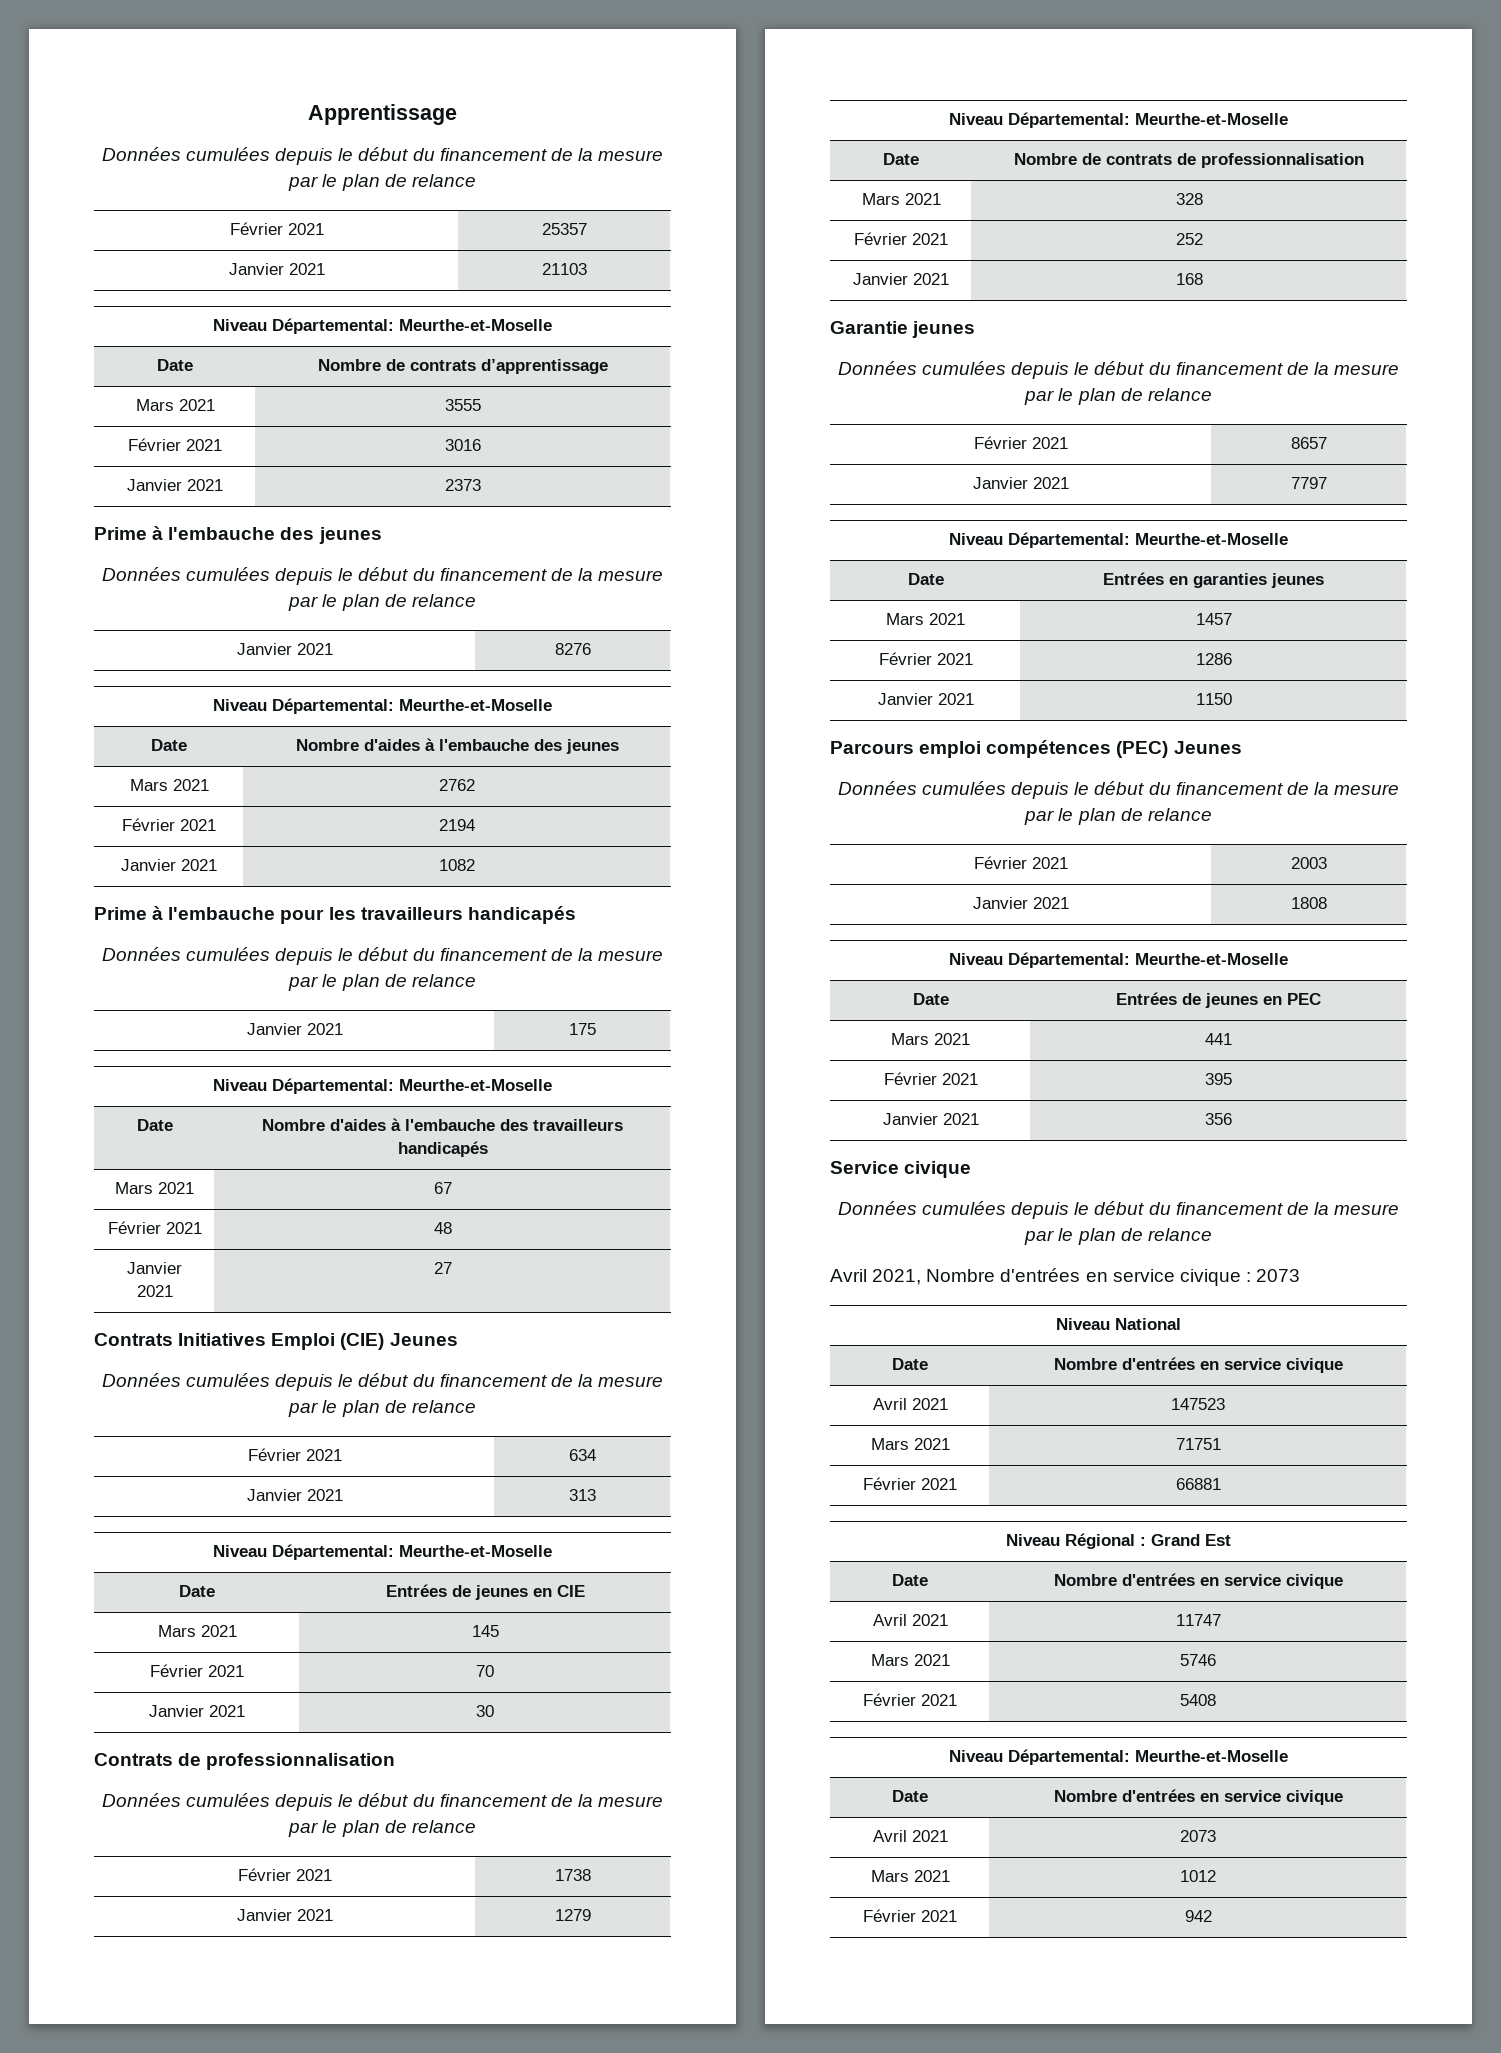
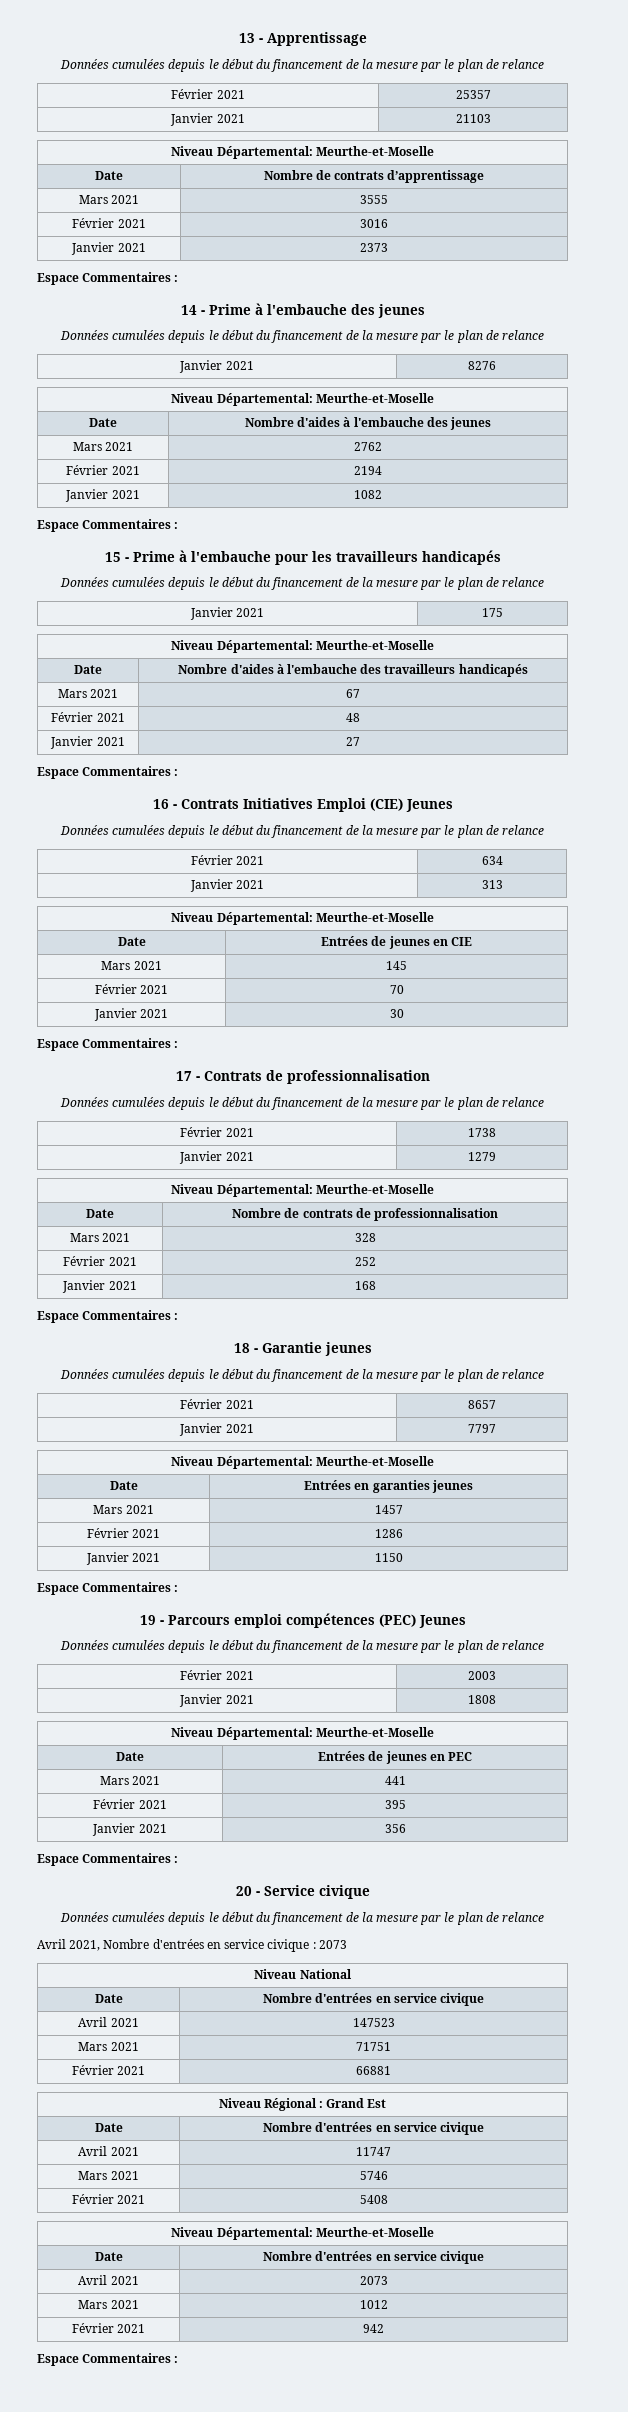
(308, 114) none -> [238,33,263,43] 13 -
(481, 485) none -> [37,272,179,285] [180,305,205,315] Espace Commentaires : // 14 -
(475, 865) none -> [37,519,179,532] [104,552,129,562] Espace Commentaires : // 15 -
(452, 1268) none -> [37,766,179,779] [152,799,177,809] Espace Commentaires : // 16 -
(494, 1711) none -> [37,1038,179,1051] [175,1071,200,1081] Espace Commentaires : // 17 -
(1203, 279) none -> [37,1310,179,1323] [233,1343,258,1353] Espace Commentaires : // 18 -
(1232, 699) none -> [37,1582,179,1595] [139,1615,164,1625] Espace Commentaires : // 19 -
(1232, 1119) none -> [37,1853,179,1866] [235,1886,260,1896] Espace Commentaires : // 20 -
(1212, 1916) none -> [37,2353,179,2366] // Espace Commentaires :

